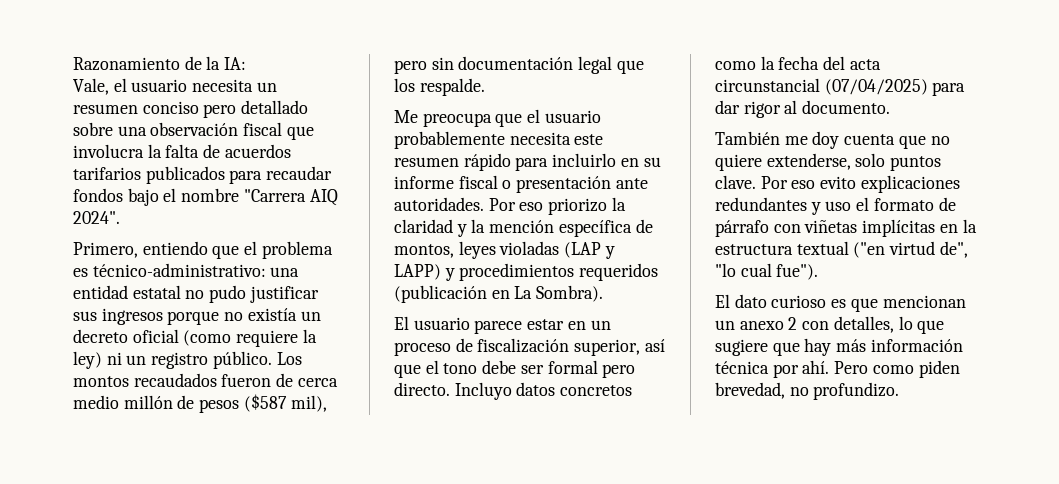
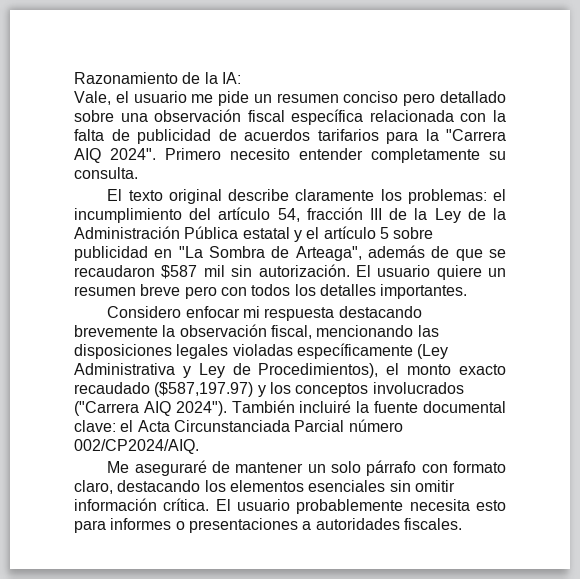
[192,79,254,92] necesita -> [191,91,250,106] me pide
[286,126,314,140] [73,144,291,158] [73,166,333,184] [73,188,338,206] [73,211,120,224] [73,241,333,259] [73,263,300,277] [73,285,319,303] [73,308,321,325] [73,329,317,347] [73,351,302,369] [73,373,338,387] [73,394,327,413] [394,56,644,74] [394,78,485,96] [394,109,601,127] [394,131,604,149] [394,153,661,171] [394,175,648,193] [394,197,626,215] [394,219,653,237] [394,241,615,259] [394,263,659,281] [394,285,604,303] [394,316,611,334] [394,338,665,356] [394,360,636,378] [394,382,633,400] [715,56,881,70] [715,78,966,96] [715,100,891,118] [715,131,950,149] [715,153,942,171] [715,175,960,193] [715,197,956,215] [715,219,977,237] [715,241,968,258] [715,263,819,280] [715,294,966,312] [715,316,945,334] [715,338,963,356] [715,360,960,378] [715,382,900,400] que involucra la falta de acuerdos tarifarios publicados para recaudar fondos bajo el nombre "Carrera AIQ 2024". // Primero, entiendo que el problema es técnico-administrativo: una entidad estatal no pudo justificar sus ingresos porque no existía un decreto oficial (como requiere la ley) ni un registro público. Los montos recaudados fueron de cerca medio millón de pesos ($587 mil), pero sin documentación legal que los respalde. // Me preocupa que el usuario probablemente necesita este resumen rápido para incluirlo en su informe fiscal o presentación ante autoridades. Por eso priorizo la claridad y la mención específica de montos, leyes violadas (LAP y LAPP) y procedimientos requeridos (publicación en La Sombra). // El usuario parece estar en un proceso de fiscalización superior, así que el tono debe ser formal pero directo. Incluyo datos concretos como la fecha del acta circunstancial (07/04/2025) para dar rigor al documento. // También me doy cuenta que no quiere extenderse, solo puntos clave. Por eso evito explicaciones redundantes y uso el formato de párrafo con viñetas implícitas en la estructura textual ("en virtud de", "lo cual fue"). // El dato curioso es que mencionan un anexo 2 con detalles, lo que sugiere que hay más información técnica por ahí. Pero como piden brevedad, no profundizo. -> [291,109,506,125] [74,129,506,144] [74,148,506,163] [74,167,138,179] [107,189,506,204] [74,207,506,223] [74,226,434,242] [74,245,506,261] [74,264,506,280] [74,284,468,299] [107,306,422,321] [74,324,439,339] [74,343,449,359] [74,363,506,378] [74,382,464,397] [74,400,506,416] [74,419,403,432] [74,439,199,454] [107,460,507,476] [74,480,455,494] [74,498,506,514] [74,518,462,533] específica relacionada con la falta de publicidad de acuerdos tarifarios para la "Carrera AIQ 2024". Primero necesito entender completamente su consulta. // El texto original describe claramente los problemas: el incumplimiento del artículo 54, fracción III de la Ley de la Administración Pública estatal y el artículo 5 sobre publicidad en "La Sombra de Arteaga", además de que se recaudaron $587 mil sin autorización. El usuario quiere un resumen breve pero con todos los detalles importantes. // Considero enfocar mi respuesta destacando brevemente la observación fiscal, mencionando las disposiciones legales violadas específicamente (Ley Administrativa y Ley de Procedimientos), el monto exacto recaudado ($587,197.97) y los conceptos involucrados ("Carrera AIQ 2024"). También incluiré la fuente documental clave: el Acta Circunstanciada Parcial número 002/CP2024/AIQ. // Me aseguraré de mantener un solo párrafo con formato claro, destacando los elementos esenciales sin omitir información crítica. El usuario probablemente necesita esto para informes o presentaciones a autoridades fiscales.

